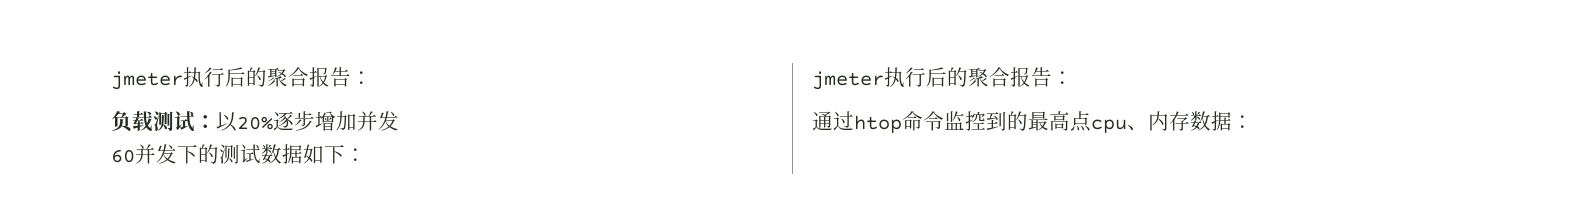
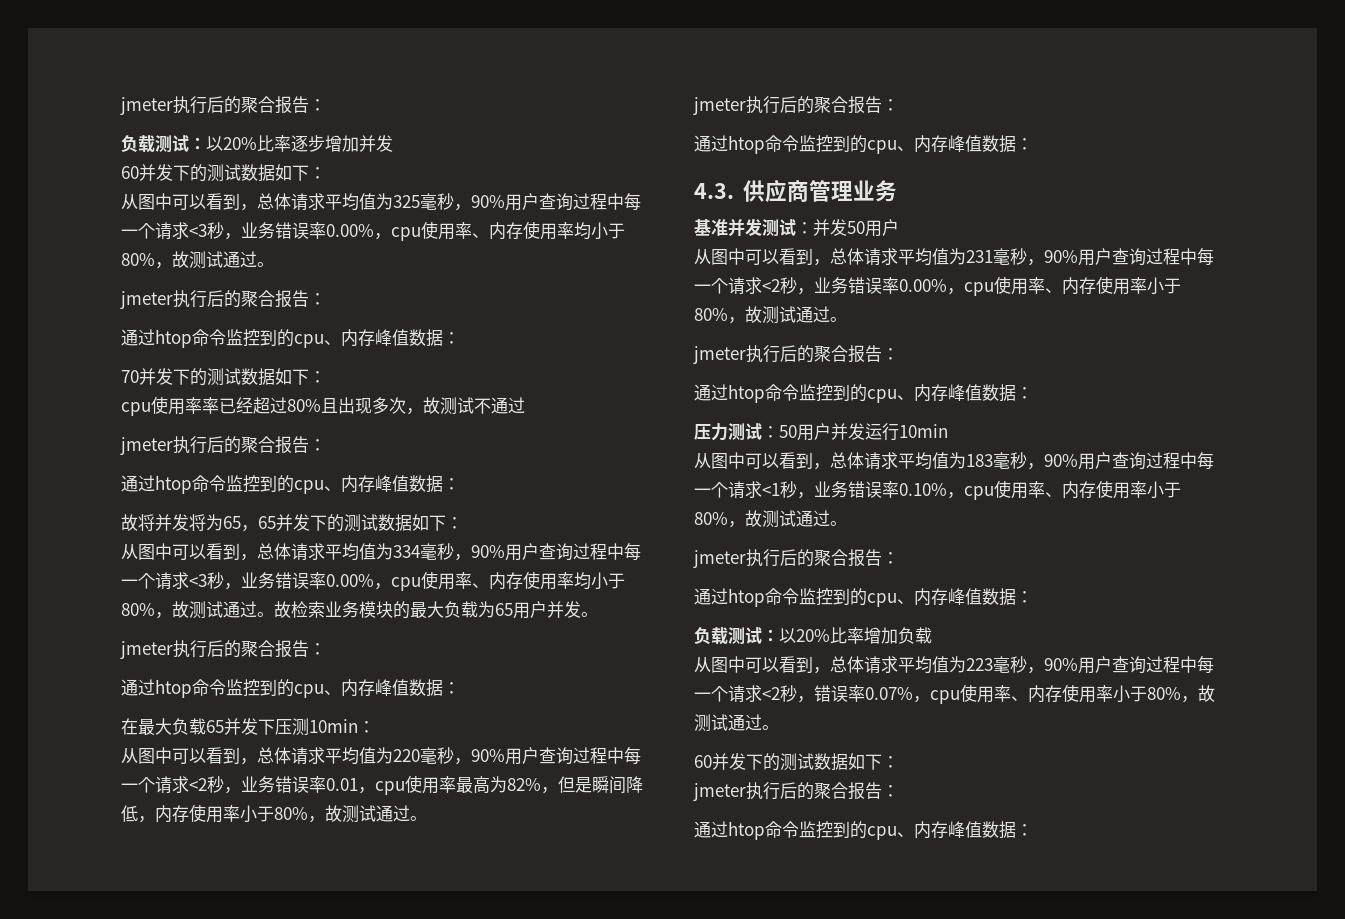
(273, 123) none -> [257,135,291,152] 比率
(366, 155) none -> [121,193,641,211] [121,221,625,241] [121,251,274,269] [120,290,326,309] [121,329,460,348] [121,368,326,386] [121,396,525,416] [120,436,326,455] [121,475,460,494] [121,514,463,532] [121,543,641,561] [121,571,625,591] [121,601,598,619] [120,640,326,659] [121,679,460,698] [121,718,375,736] [121,747,641,765] [121,775,643,795] [121,804,427,823] [693,96,899,115] [694,135,1033,154] [694,179,897,203] [694,218,899,237] [694,248,1214,266] [694,276,1181,296] [694,306,847,324] [693,345,899,364] [694,384,1033,403] [694,423,948,441] [694,452,1214,470] [694,480,1181,500] [694,510,847,528] [693,549,899,568] [694,588,1033,607] [694,627,932,645] [694,656,1214,674] [694,684,1215,704] [694,714,779,732] [694,753,899,771] // 从图中可以看到，总体请求平均值为325毫秒，90%用户查询过程中每一个请求<3秒，业务错误率0.00%，cpu使用率、内存使用率均小于80%，故测试通过。 // jmeter执行后的聚合报告： // 通过htop命令监控到的cpu、内存峰值数据： // 70并发下的测试数据如下： // cpu使用率率已经超过80%且出现多次，故测试不通过 // jmeter执行后的聚合报告： // 通过htop命令监控到的cpu、内存峰值数据： // 故将并发将为65，65并发下的测试数据如下： // 从图中可以看到，总体请求平均值为334毫秒，90%用户查询过程中每一个请求<3秒，业务错误率0.00%，cpu使用率、内存使用率均小于80%，故测试通过。故检索业务模块的最大负载为65用户并发。 // jmeter执行后的聚合报告： // 通过htop命令监控到的cpu、内存峰值数据： // 在最大负载65并发下压测10min： // 从图中可以看到，总体请求平均值为220毫秒，90%用户查询过程中每一个请求<2秒，业务错误率0.01，cpu使用率最高为82%，但是瞬间降低，内存使用率小于80%，故测试通过。 // jmeter执行后的聚合报告： // 通过htop命令监控到的cpu、内存峰值数据： // 4.3.供应商管理业务 // 基准并发测试：并发50用户 // 从图中可以看到，总体请求平均值为231毫秒，90%用户查询过程中每一个请求<2秒，业务错误率0.00%，cpu使用率、内存使用率小于80%，故测试通过。 // jmeter执行后的聚合报告： // 通过htop命令监控到的cpu、内存峰值数据： // 压力测试：50用户并发运行10min // 从图中可以看到，总体请求平均值为183毫秒，90%用户查询过程中每一个请求<1秒，业务错误率0.10%，cpu使用率、内存使用率小于80%，故测试通过。 // jmeter执行后的聚合报告： // 通过htop命令监控到的cpu、内存峰值数据： // 负载测试：以20%比率增加负载 // 从图中可以看到，总体请求平均值为223毫秒，90%用户查询过程中每一个请求<2秒，错误率0.07%，cpu使用率、内存使用率小于80%，故测试通过。 // 60并发下的测试数据如下：
[1028,111,1190,133] 最高点cpu、内存 -> [867,821,982,840] cpu、内存峰值

